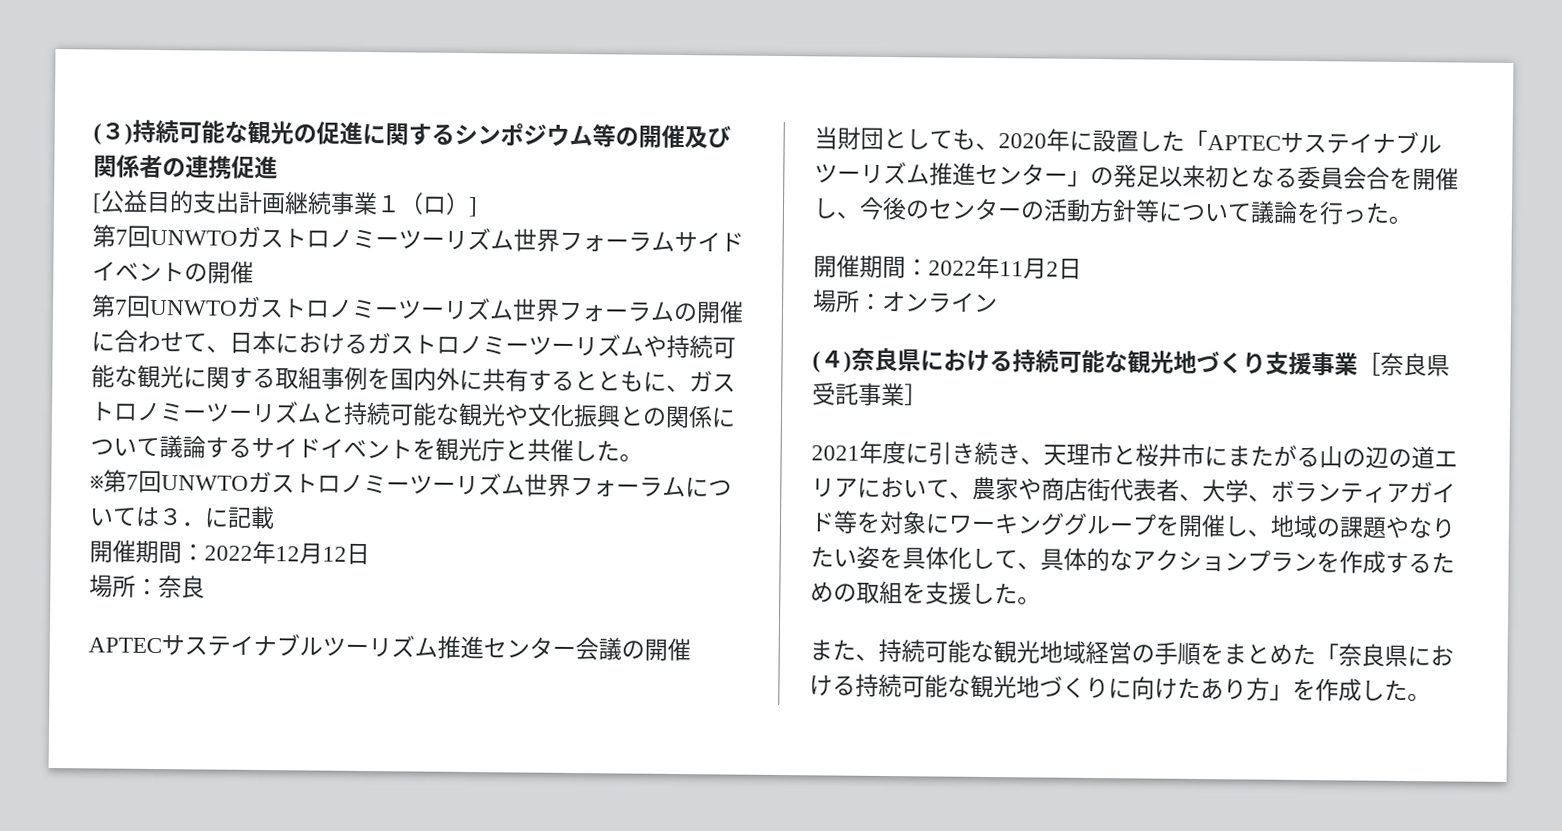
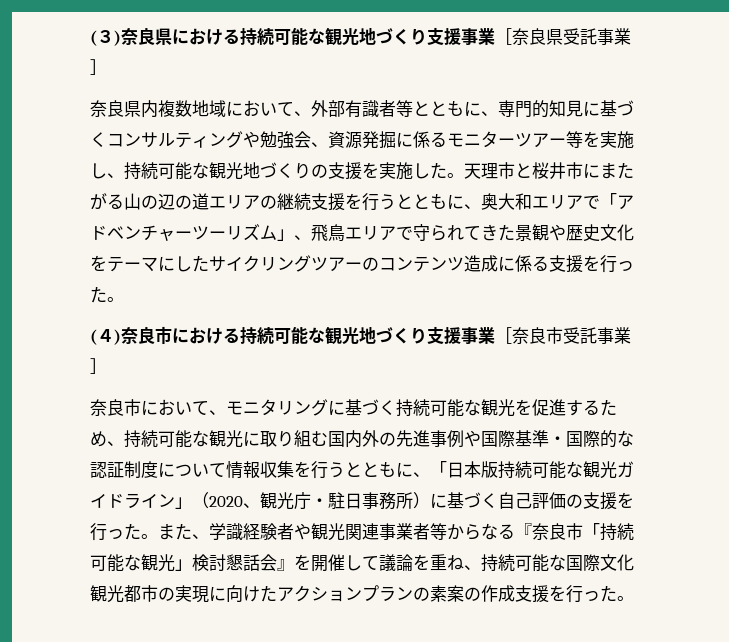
[132,119,731,149] [93,154,278,180] [92,189,478,218] [92,224,744,253] [92,260,254,284] [91,294,744,324] [91,329,736,359] [91,364,736,393] [90,401,736,429] [90,435,643,463] [90,469,732,498] [89,505,275,530] [89,539,370,566] [89,574,205,599] [88,634,691,662] [814,126,1442,155] [814,161,1459,191] [813,196,1412,225] [813,254,1082,280] [812,289,998,313] [812,350,852,373] 持続可能な観光の促進に関するシンポジウム等の開催及び関係者の連携促進 // [公益目的支出計画継続事業１（ロ）] // 第7回UNWTOガストロノミーツーリズム世界フォーラムサイドイベントの開催 // 第7回UNWTOガストロノミーツーリズム世界フォーラムの開催に合わせて、日本におけるガストロノミーツーリズムや持続可能な観光に関する取組事例を国内外に共有するとともに、ガストロノミーツーリズムと持続可能な観光や文化振興との関係について議論するサイドイベントを観光庁と共催した。 // ※第7回UNWTOガストロノミーツーリズム世界フォーラムについては３．に記載 // 開催期間：2022年12月12日 // 場所：奈良 // APTECサステイナブルツーリズム推進センター会議の開催 // 当財団としても、2020年に設置した「APTECサステイナブルツーリズム推進センター」の発足以来初となる委員会合を開催し、今後のセンターの活動方針等について議論を行った。 // 開催期間：2022年11月2日 // 場所：オンライン // (４) -> (121, 38) none
[811,440,1044,466] 2021年度に引き続き、 -> [90,100,634,118] [90,131,634,149] [90,162,464,180] 奈良県内複数地域において、外部有識者等とともに、専門的知見に基づくコンサルティングや勉強会、資源発掘に係るモニターツアー等を実施し、持続可能な観光地づくりの支援を実施した。
[857,476,1456,504] [810,510,1456,539] [810,545,1455,574] [810,580,1041,605] [809,638,1454,668] [809,673,1385,702] において、農家や商店街代表者、大学、ボランティアガイド等を対象にワーキンググループを開催し、地域の課題やなりたい姿を具体化して、具体的なアクションプランを作成するための取組を支援した。 // また、持続可能な観光地域経営の手順をまとめた「奈良県における持続可能な観光地づくりに向けたあり方」を作成し -> [260,193,634,211] [90,224,634,242] [90,255,634,273] [90,286,124,303] [90,326,631,345] [90,358,107,374] [90,399,617,417] [90,430,634,448] [90,461,634,479] [90,492,634,510] [90,523,634,541] [90,554,634,572] [90,585,600,603] の継続支援を行うとともに、奥大和エリアで「アドベンチャーツーリズム」、飛鳥エリアで守られてきた景観や歴史文化をテーマにしたサイクリングツアーのコンテンツ造成に係る支援を行った。 // (４)奈良市における持続可能な観光地づくり支援事業［奈良市受託事業］ // 奈良市において、モニタリングに基づく持続可能な観光を促進するため、持続可能な観光に取り組む国内外の先進事例や国際基準・国際的な認証制度について情報収集を行うとともに、「日本版持続可能な観光ガイドライン」（2020、観光庁・駐日事務所）に基づく自己評価の支援を行った。また、学識経験者や観光関連事業者等からなる『奈良市「持続可能な観光」検討懇話会』を開催して議論を重ね、持続可能な国際文化観光都市の実現に向けたアクションプランの素案の作成支援を行っ

